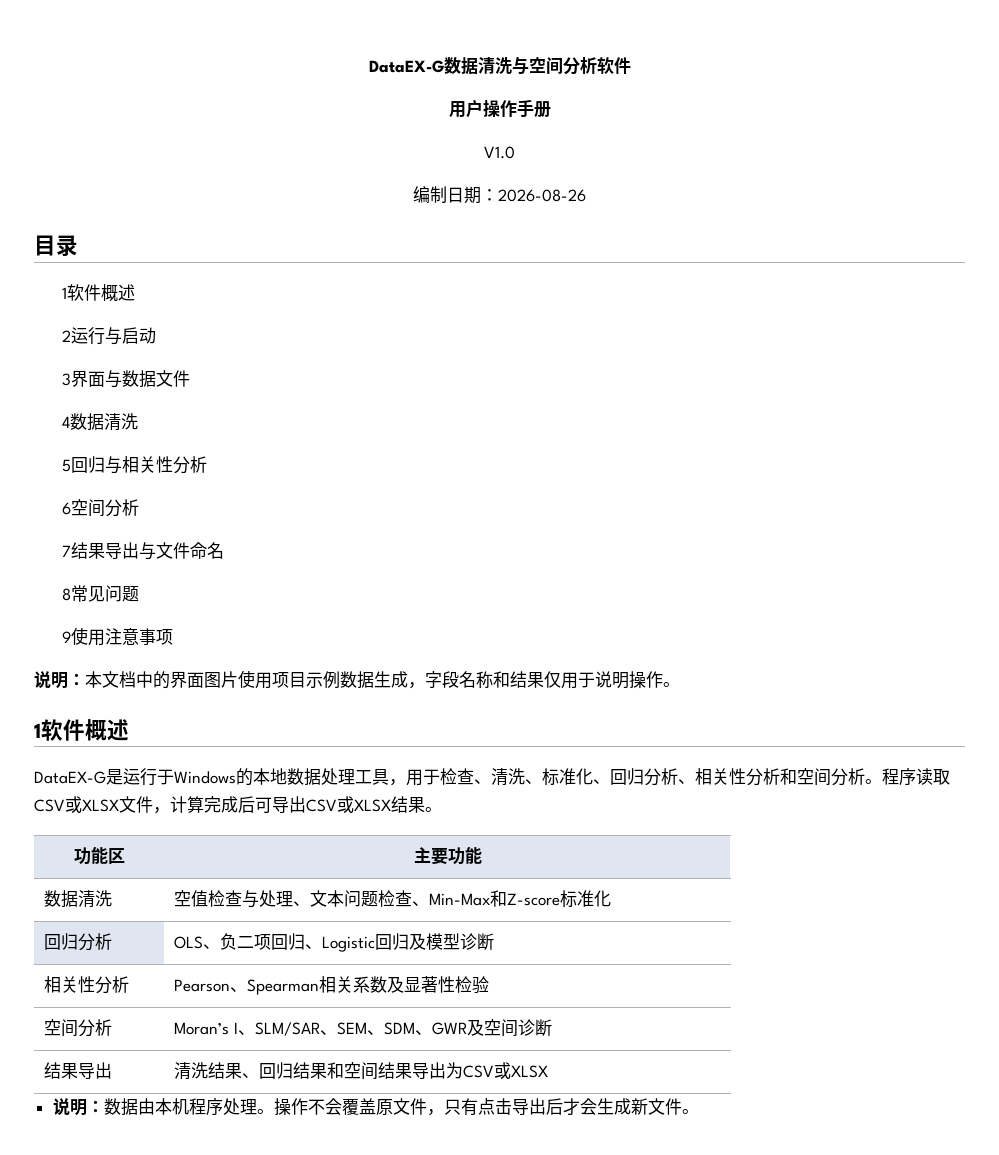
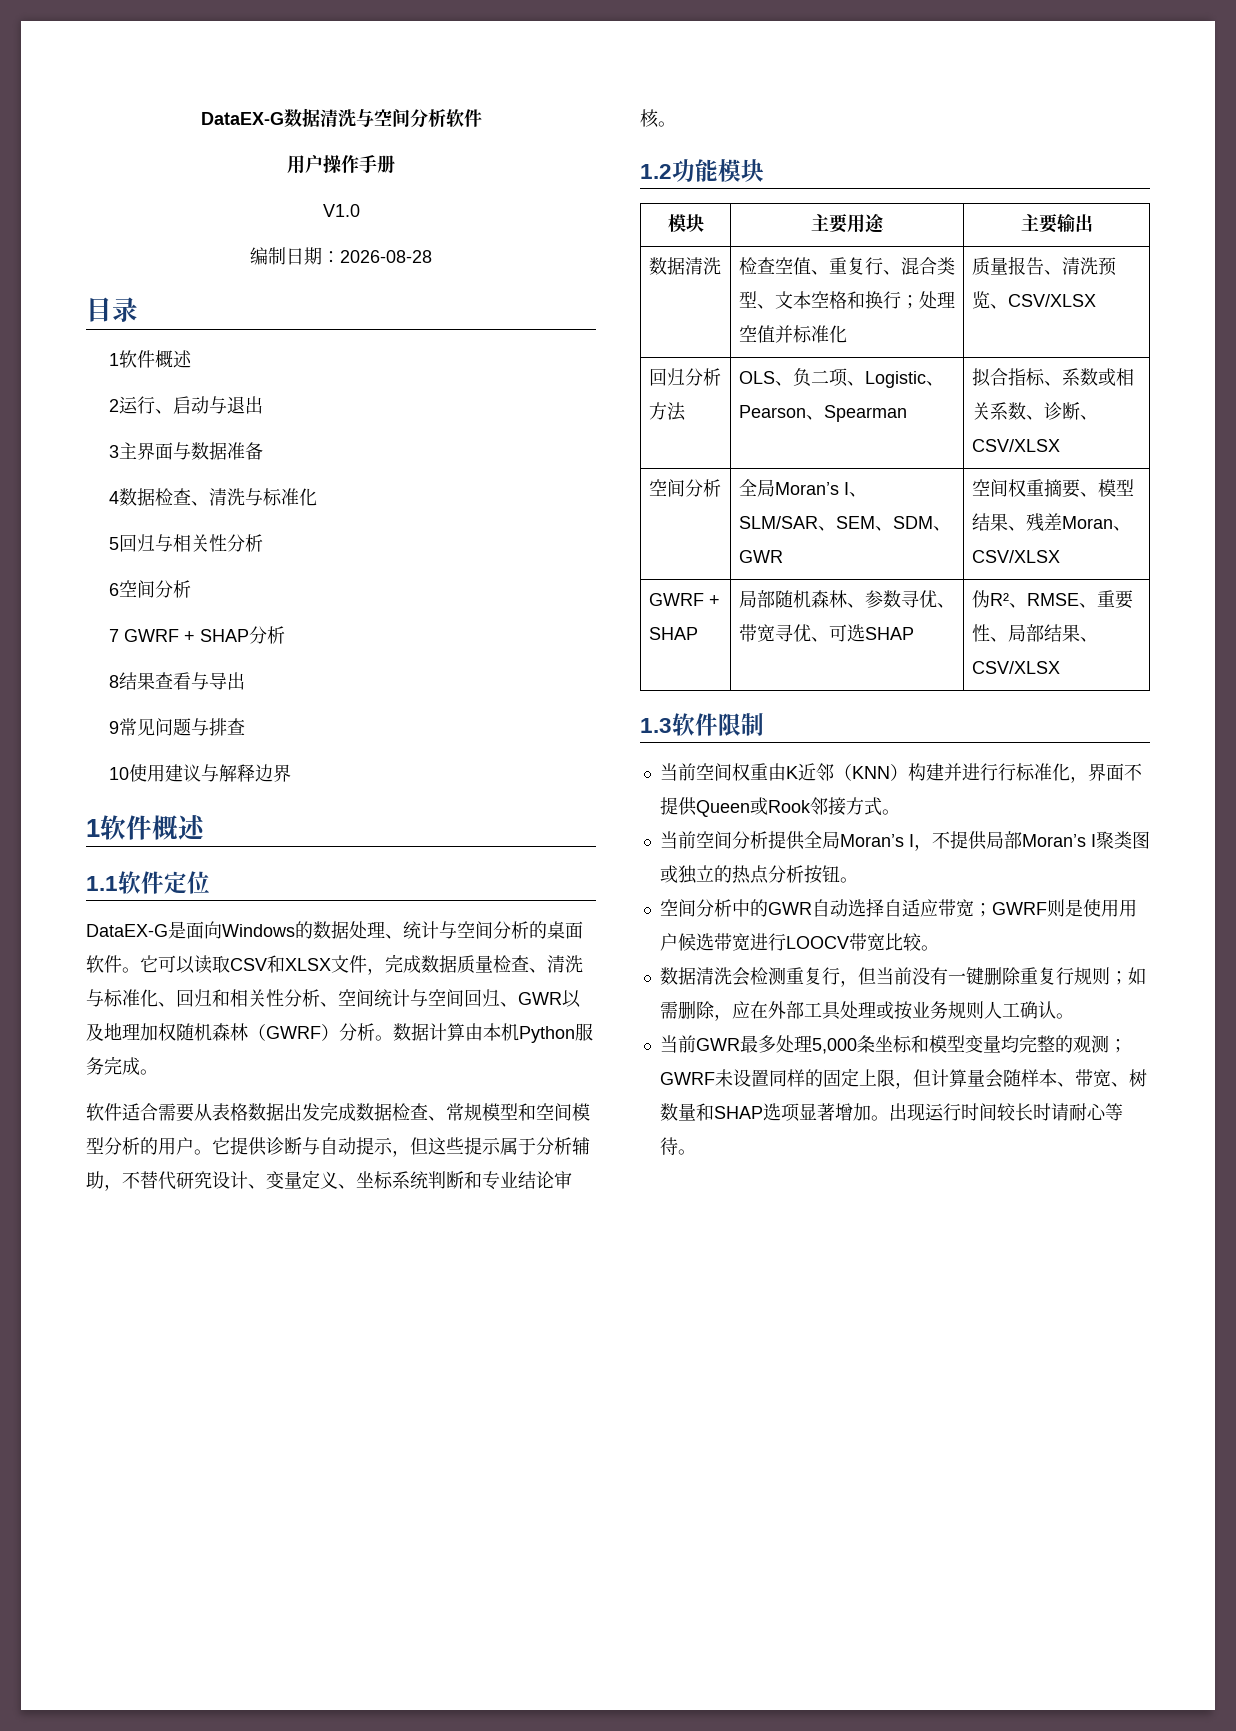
[498,189,586,202] 2026-08-26 -> [340,250,432,263] 2026-08-28
[105,327,123,345] 与 -> [155,409,174,414] 、
(157, 335) none -> [209,396,264,414] 与退出
(72, 379) none -> [119,442,138,459] 主
[156,370,191,387] 文件 -> [227,442,264,460] 准备
[104,413,139,431] 清洗 -> [155,488,318,506] 检查、清洗与标准化
[71,542,225,560] [62,585,140,602] [62,627,174,646] [34,670,680,689] [34,719,129,741] 结果导出与文件命名 // 8常见问题 // 9使用注意事项 // 说明：本文档中的界面图片使用项目示例数据生成，字段名称和结果仅用于说明操作。 // 1软件概述 -> [124,626,286,644] [109,672,246,690] [109,718,246,736] [109,764,292,782] [86,814,206,840] [86,871,210,894] GWRF + SHAP分析 // 8结果查看与导出 // 9常见问题与排查 // 10使用建议与解释边界 // 1软件概述 // 1.1软件定位
[123,768,542,786] 运行于Windows的本地数据处理工具，用于检查、清洗、 -> [186,921,583,939] [86,954,583,975] [86,989,104,1007] 面向Windows的数据处理、统计与空间分析的桌面软件。它可以读取CSV和XLSX文件，完成数据质量检查、清洗与
[644,768,950,786] [34,796,442,814] [74,846,125,865] [413,846,482,865] [44,890,113,908] [174,890,612,908] [44,933,113,951] 分析、相关性分析和空间分析。程序读取CSV或XLSX文件，计算完成后可导出CSV或XLSX结果。 // 功能区 | 主要功能 // 数据清洗 | 空值检查与处理、文本问题检查、Min-Max和Z-score标准化 // 回归分析 -> [212,989,581,1008] [86,1023,593,1043] [86,1056,158,1075] [86,1102,590,1122] [86,1137,590,1157] [86,1170,572,1191] [640,109,676,128] [640,159,764,182] [667,214,704,232] [811,214,884,233] [1020,213,1093,233] [648,257,721,275] [738,257,955,275] [738,291,955,309] [738,325,847,343] [971,256,1116,276] [971,291,1096,309] [648,368,721,386] [648,402,686,421] 和相关性分析、空间统计与空间回归、GWR以及地理加权随机森林（GWRF）分析。数据计算由本机Python服务完成。 // 软件适合需要从表格数据出发完成数据检查、常规模型和空间模型分析的用户。它提供诊断与自动提示，但这些提示属于分析辅助，不替代研究设计、变量定义、坐标系统判断和专业结论审核。 // 1.2功能模块 // 模块 | 主要用途 | 主要输出 // 数据清洗 | 检查空值、重复行、混合类型、文本空格和换行；处理空值并标准化 | 质量报告、清洗预览、CSV/XLSX // 回归分析方法
[271,933,495,952] [44,976,130,994] [174,976,490,995] 回归、Logistic回归及模型诊断 // 相关性分析 | Pearson、Spearman相关系数及显著性检验 -> [846,371,944,388] [738,405,907,422] [971,368,1134,387] [971,402,1098,420] [971,439,1060,452] 、Logistic、Pearson、Spearman | 拟合指标、系数或相关系数、诊断、CSV/XLSX
(113, 1027) none -> [738,479,775,497] 全局
[466,1019,552,1037] [44,1062,113,1079] [174,1062,549,1080] [52,1098,682,1116] 及空间诊断 // 结果导出 | 清洗结果、回归结果和空间结果导出为CSV或XLSX // 说明：数据由本机程序处理。操作不会覆盖原文件，只有点击导出后才会生成新文件 -> [971,479,1134,498] [971,513,1131,532] [971,550,1060,563] [648,593,720,606] [648,627,698,640] [738,590,955,608] [738,624,914,642] [971,590,1133,609] [971,624,1098,642] [971,661,1060,674] [640,713,764,736] [659,763,1142,783] [659,797,900,817] [659,831,1150,851] [659,865,858,884] [659,898,1137,917] [659,933,939,951] [659,967,1146,987] [659,1001,1074,1021] [659,1034,1127,1054] [659,1068,1147,1089] [659,1103,1123,1122] [659,1137,678,1155] | 空间权重摘要、模型结果、残差Moran、CSV/XLSX // GWRF + SHAP | 局部随机森林、参数寻优、带宽寻优、可选SHAP | 伪R²、RMSE、重要性、局部结果、CSV/XLSX // 1.3软件限制 // 当前空间权重由K近邻（KNN）构建并进行行标准化，界面不提供Queen或Rook邻接方式。 // 当前空间分析提供全局Moran’s I，不提供局部Moran’s I聚类图或独立的热点分析按钮。 // 空间分析中的GWR自动选择自适应带宽；GWRF则是使用用户候选带宽进行LOOCV带宽比较。 // 数据清洗会检测重复行，但当前没有一键删除重复行规则；如需删除，应在外部工具处理或按业务规则人工确认。 // 当前GWR最多处理5,000条坐标和模型变量均完整的观测；GWRF未设置同样的固定上限，但计算量会随样本、带宽、树数量和SHAP选项显著增加。出现运行时间较长时请耐心等待

